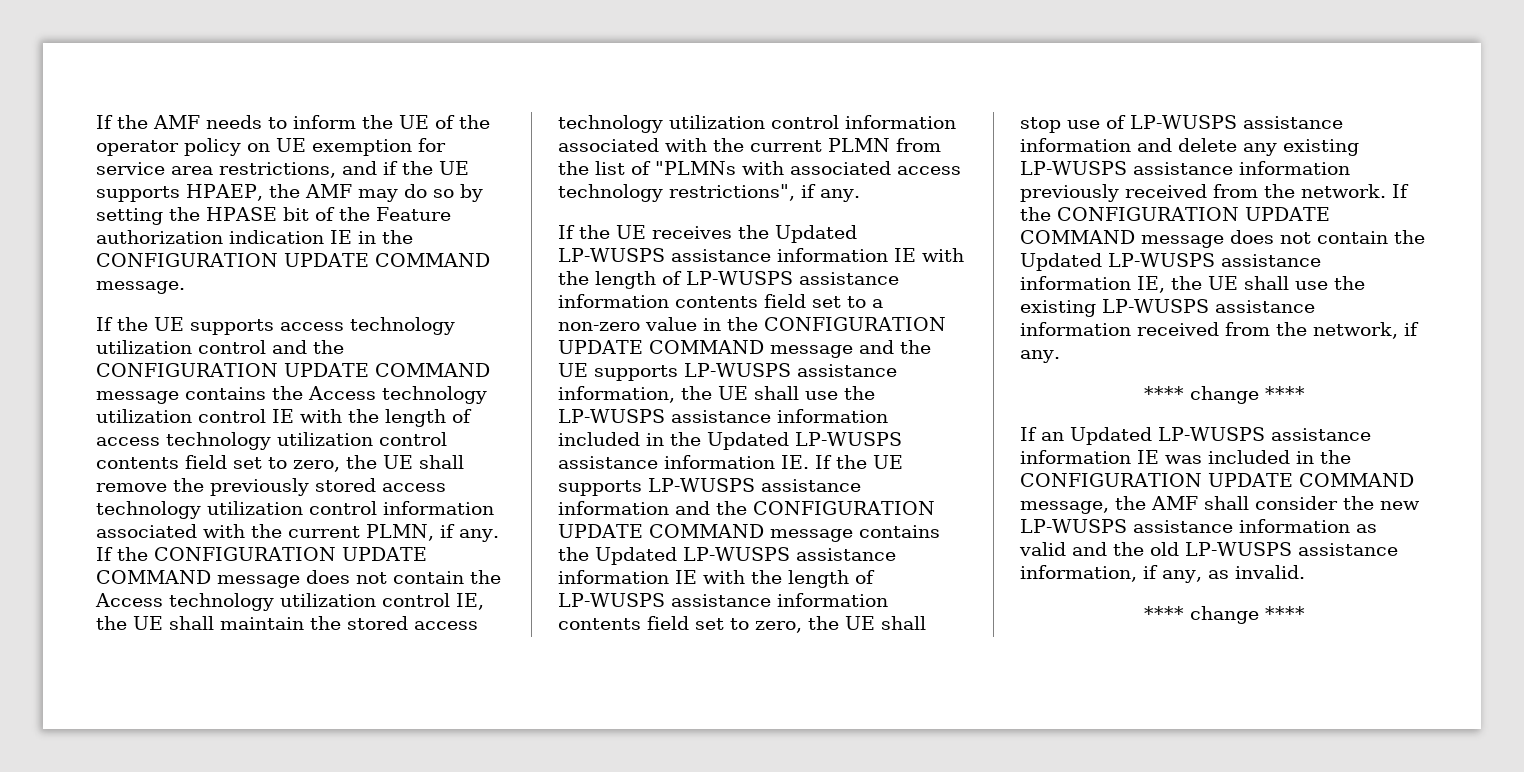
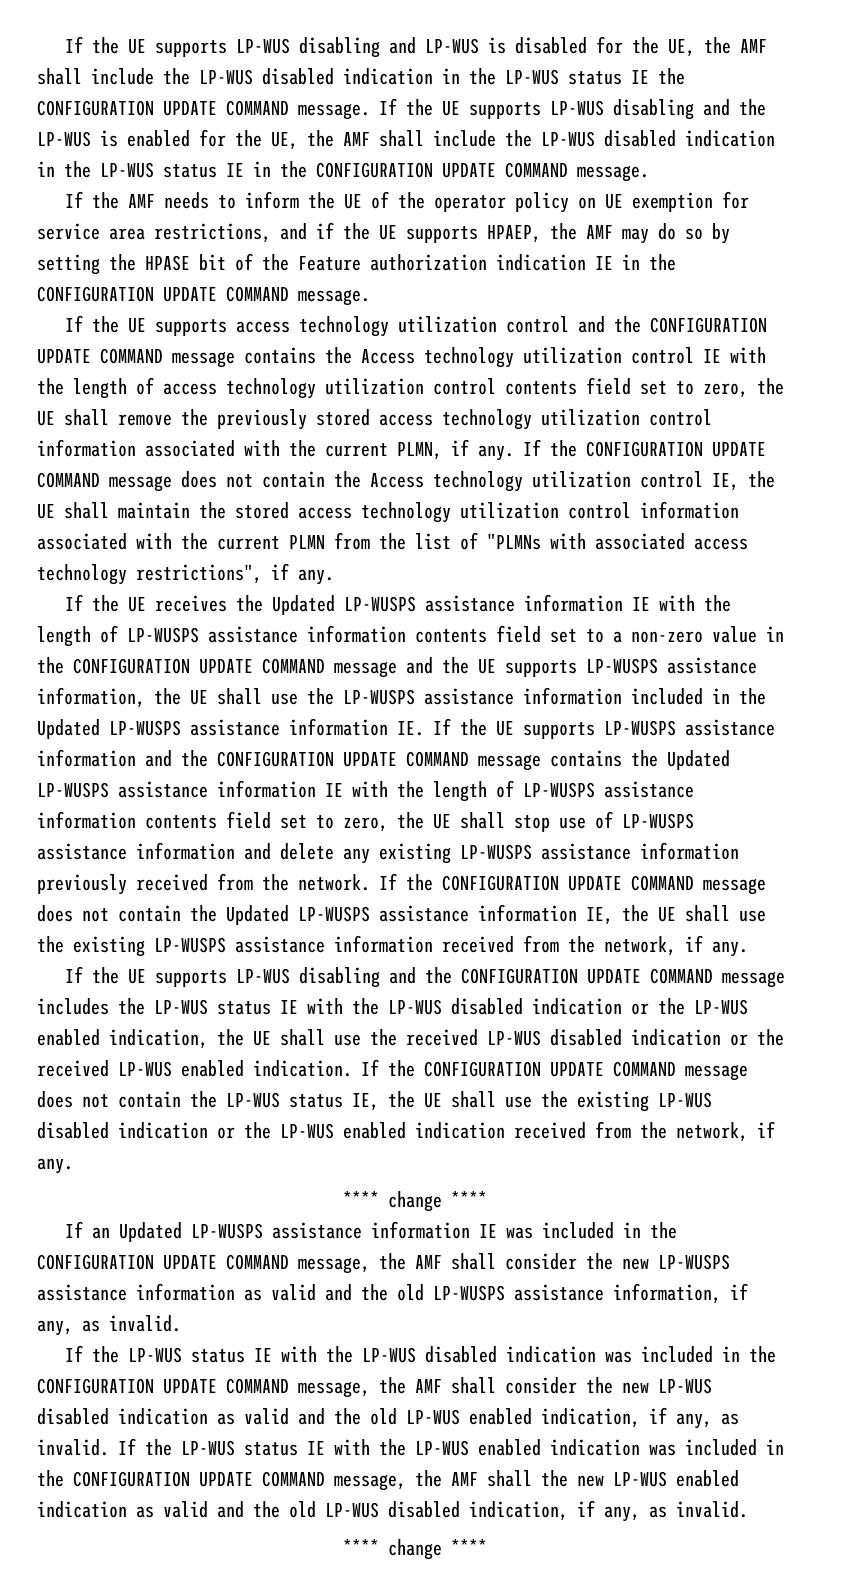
[96,115,148,129] If the -> [64,36,767,58] [37,68,685,85] [37,98,766,120] [37,129,775,150] [37,161,649,182] [64,191,119,209] If the UE supports LP-WUS disabling and LP-WUS is disabled for the UE, the AMF shall include the LP-WUS disabled indication in the LP-WUS status IE the CONFIGURATION UPDATE COMMAND message. If the UE supports LP-WUS disabling and the LP-WUS is enabled for the UE, the AMF shall include the LP-WUS disabled indication in the LP-WUS status IE in the CONFIGURATION UPDATE COMMAND message. // If the
(1060, 356) none -> [64,966,785,988] [37,998,748,1015] [37,1029,784,1049] [37,1059,748,1081] [37,1091,712,1112] [37,1121,775,1142] [37,1158,73,1174] // If the UE supports LP-WUS disabling and the CONFIGURATION UPDATE COMMAND message includes the LP-WUS status IE with the LP-WUS disabled indication or the LP-WUS enabled indication, the UE shall use the received LP-WUS disabled indication or the received LP-WUS enabled indication. If the CONFIGURATION UPDATE COMMAND message does not contain the LP-WUS status IE, the UE shall use the existing LP-WUS disabled indication or the LP-WUS enabled indication received from the network, if any.
(1305, 572) none -> [64,1345,776,1363] [37,1377,712,1398] [37,1407,739,1429] [37,1438,784,1456] [37,1470,739,1491] [37,1500,748,1522] // If the LP-WUS status IE with the LP-WUS disabled indication was included in the CONFIGURATION UPDATE COMMAND message, the AMF shall consider the new LP-WUS disabled indication as valid and the old LP-WUS enabled indication, if any, as invalid. If the LP-WUS status IE with the LP-WUS enabled indication was included in the CONFIGURATION UPDATE COMMAND message, the AMF shall the new LP-WUS enabled indication as valid and the old LP-WUS disabled indication, if any, as invalid.

